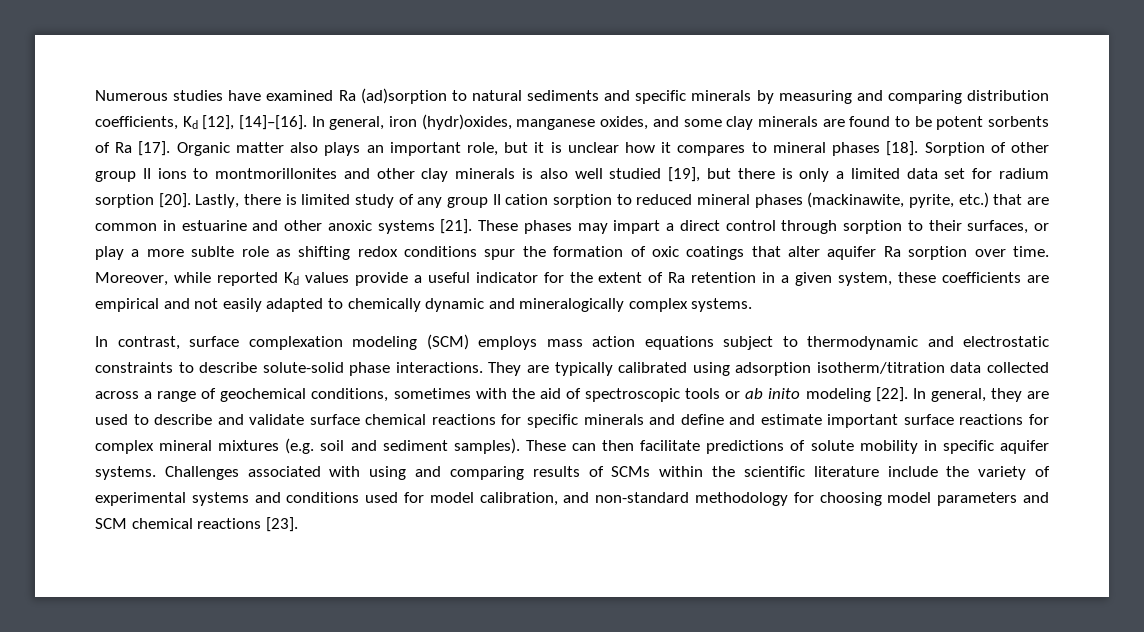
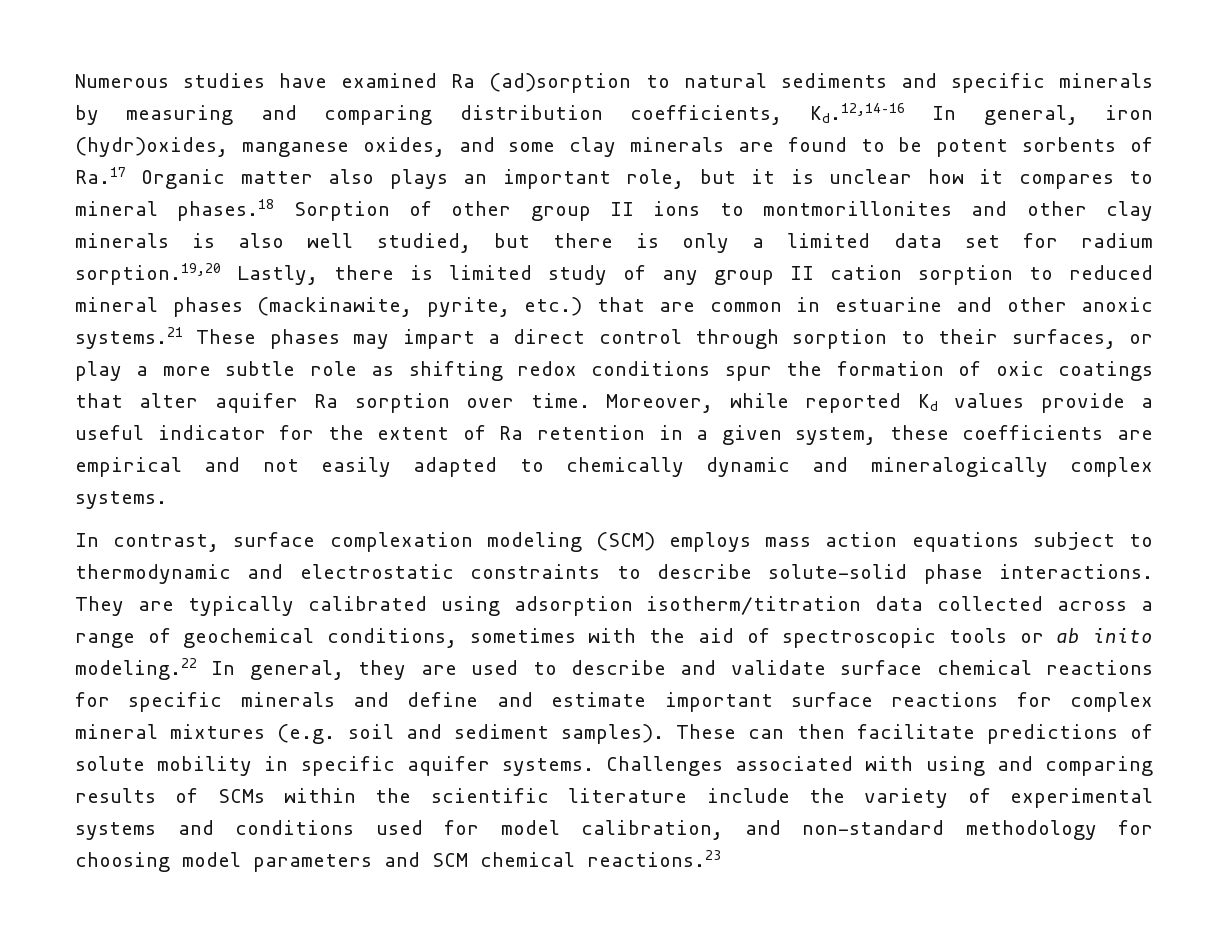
[182,115,308,130] Kd [12], [14]–[16]. -> [809,103,905,123] Kd.12,14–16
[115,141,171,156] Ra [17]. -> [75,167,126,184] Ra.17
[832,141,919,156] phases [18]. -> [177,199,275,221] phases.18
[609,167,701,182] studied [19], -> [376,233,471,253] studied,
[95,193,191,208] sorption [20]. -> [75,263,221,285] sorption.19,20
[377,219,473,234] systems [21]. -> [75,327,183,349] systems.21
[191,246,235,257] sublte -> [225,361,296,376] subtle
[805,387,908,402] modeling [22]. -> [75,658,197,680] modeling.22
[197,517,298,532] reactions [23]. -> [587,850,721,867] reactions.23

